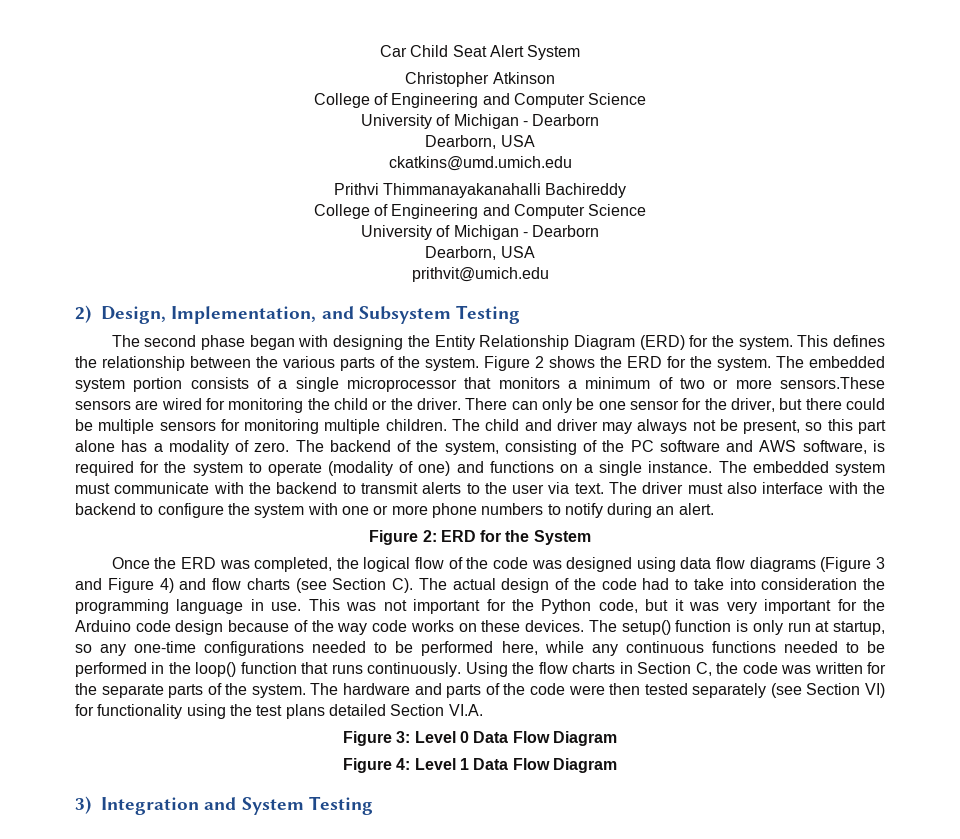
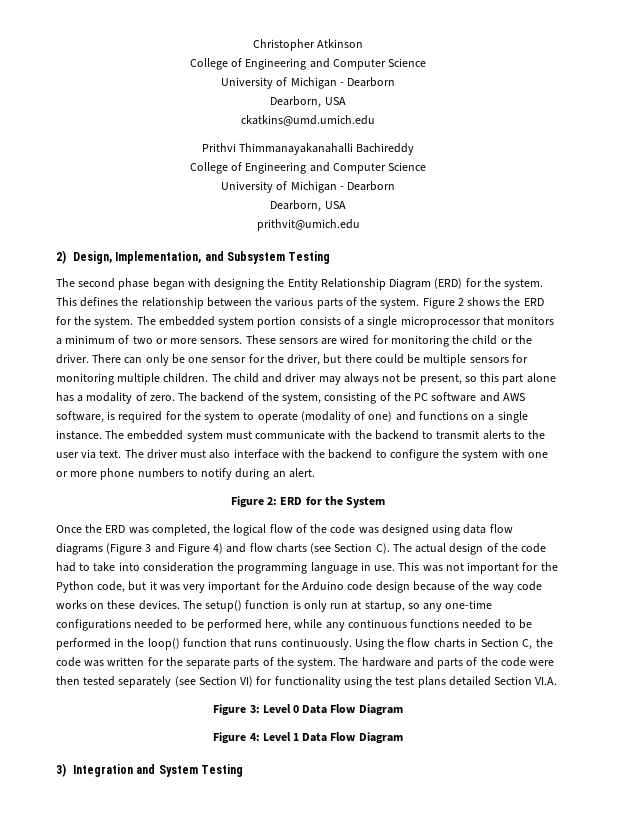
[379,45,581,60] Car Child Seat Alert System // -> (252, 45) none
[780,377,886,389] sensors.These -> [200,335,276,344] sensors. These

